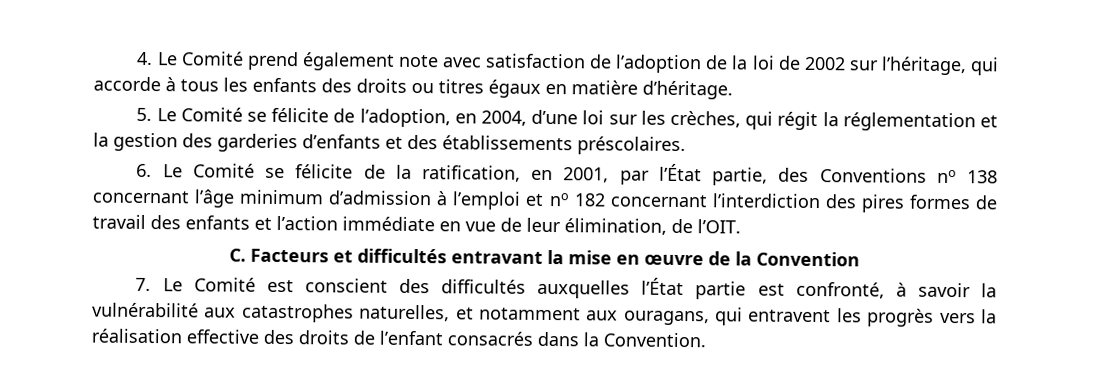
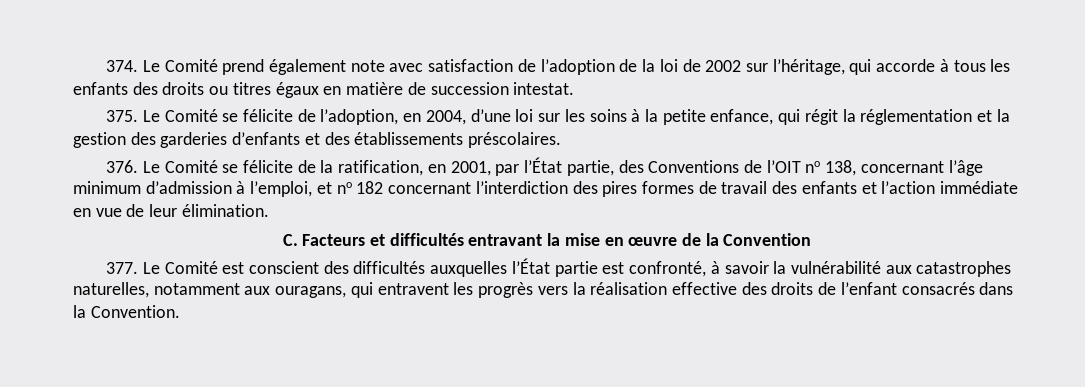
[136,51,154,66] 4. -> [106,60,139,72] 374.
[642,80,733,100] [136,107,153,122] d’héritage. // 5. -> [407,82,575,95] [106,110,139,122] de succession intestat. // 375.
[670,110,742,128] crèches, -> [589,109,774,125] soins à la petite enfance,
[136,163,153,178] 6. -> [106,160,139,173] 376.
[936,169,999,184] no 138 -> [743,160,857,176] de l’OIT no 138,
[452,191,522,210] l’emploi -> [250,181,313,197] l’emploi,
[564,218,741,235] élimination, de l’OIT. -> [181,204,269,217] élimination.
[135,277,152,292] 7. -> [106,262,139,274] 377.
[455,307,474,320] et -> (149, 290) none

